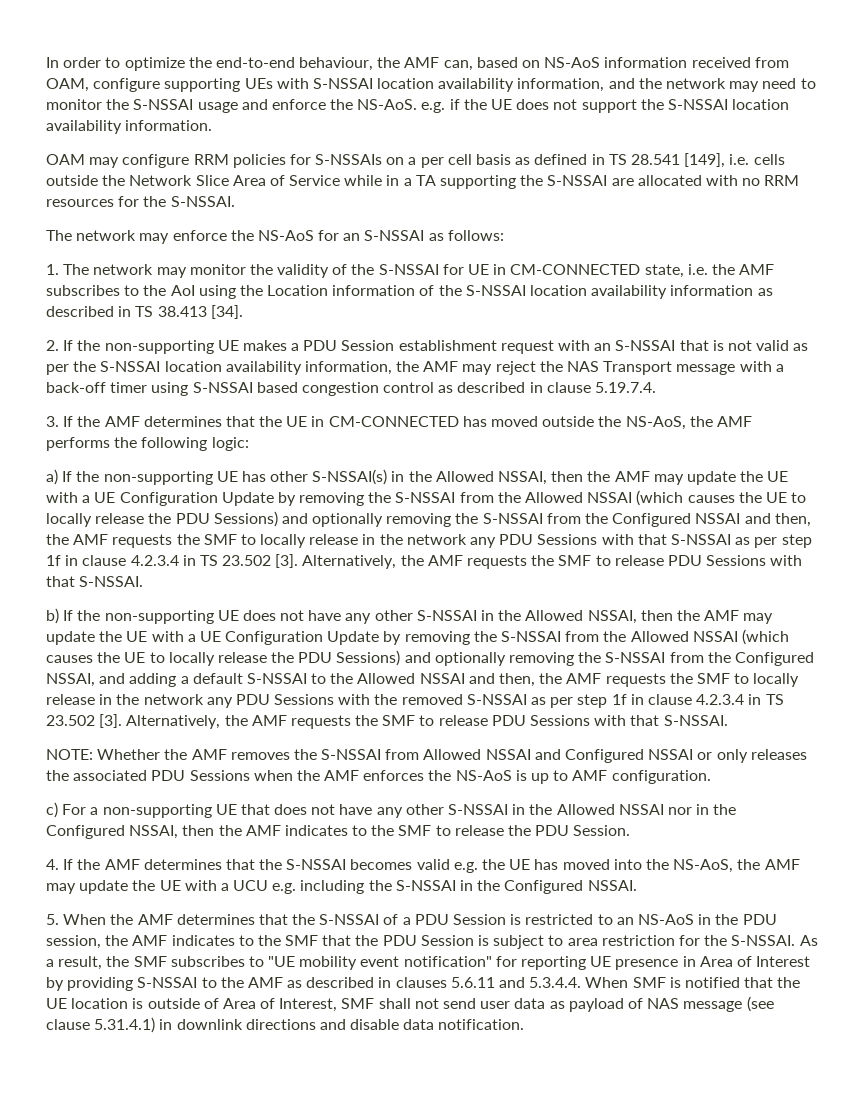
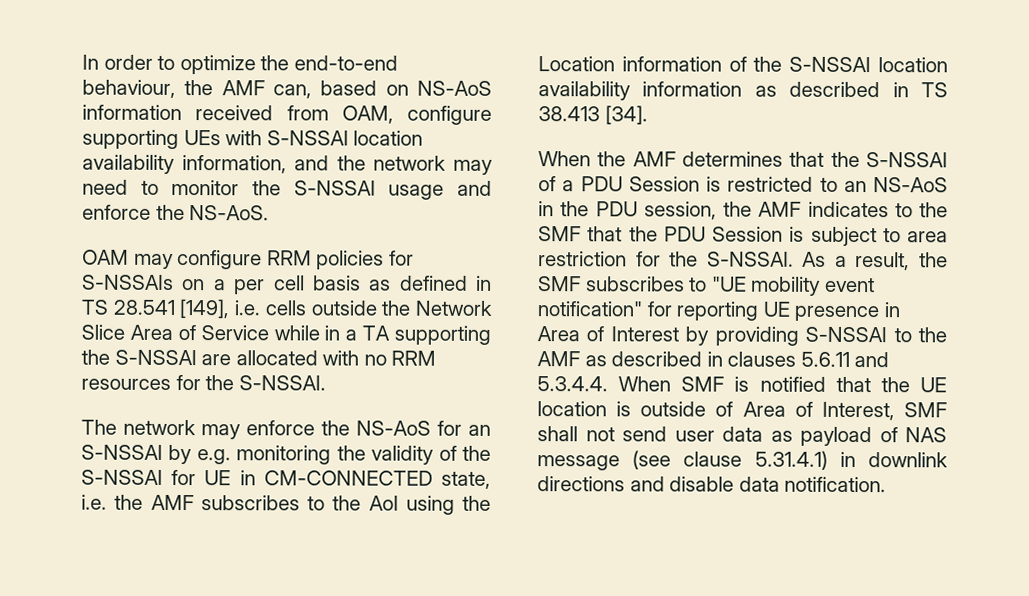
[421,99,790,113] [46,120,213,134] e.g. if the UE does not support the S-NSSAI location availability information. -> (270, 213) none
[428,230,504,241] [46,264,246,278] as follows: // 1. The network may monitor -> [168,444,332,465] by e.g. monitoring
[46,340,809,354] [46,361,784,375] [46,382,657,396] [46,416,752,430] [46,437,249,451] [46,469,789,485] [46,490,807,506] [46,511,811,527] [46,534,812,548] [46,554,803,569] [46,576,144,587] [46,608,774,624] [46,629,789,645] [46,650,814,666] [46,673,800,687] [46,694,784,708] [46,714,728,729] [46,749,807,763] [46,770,711,784] [46,802,737,818] [46,825,631,839] [46,859,800,873] [46,880,637,894] [46,914,59,925] 2. If the non-supporting UE makes a PDU Session establishment request with an S-NSSAI that is not valid as per the S-NSSAI location availability information, the AMF may reject the NAS Transport message with a back-off timer using S-NSSAI based congestion control as described in clause 5.19.7.4. // 3. If the AMF determines that the UE in CM-CONNECTED has moved outside the NS-AoS, the AMF performs the following logic: // a) If the non-supporting UE has other S-NSSAI(s) in the Allowed NSSAI, then the AMF may update the UE with a UE Configuration Update by removing the S-NSSAI from the Allowed NSSAI (which causes the UE to locally release the PDU Sessions) and optionally removing the S-NSSAI from the Configured NSSAI and then, the AMF requests the SMF to locally release in the network any PDU Sessions with that S-NSSAI as per step 1f in clause 4.2.3.4 in TS 23.502 [3]. Alternatively, the AMF requests the SMF to release PDU Sessions with that S-NSSAI. // b) If the non-supporting UE does not have any other S-NSSAI in the Allowed NSSAI, then the AMF may update the UE with a UE Configuration Update by removing the S-NSSAI from the Allowed NSSAI (which causes the UE to locally release the PDU Sessions) and optionally removing the S-NSSAI from the Configured NSSAI, and adding a default S-NSSAI to the Allowed NSSAI and then, the AMF requests the SMF to locally release in the network any PDU Sessions with the removed S-NSSAI as per step 1f in clause 4.2.3.4 in TS 23.502 [3]. Alternatively, the AMF requests the SMF to release PDU Sessions with that S-NSSAI. // NOTE: Whether the AMF removes the S-NSSAI from Allowed NSSAI and Configured NSSAI or only releases the associated PDU Sessions when the AMF enforces the NS-AoS is up to AMF configuration. // c) For a non-supporting UE that does not have any other S-NSSAI in the Allowed NSSAI nor in the Configured NSSAI, then the AMF indicates to the SMF to release the PDU Session. // 4. If the AMF determines that the S-NSSAI becomes valid e.g. the UE has moved into the NS-AoS, the AMF may update the UE with a UCU e.g. including the S-NSSAI in the Configured NSSAI. // 5. -> (648, 115) none

